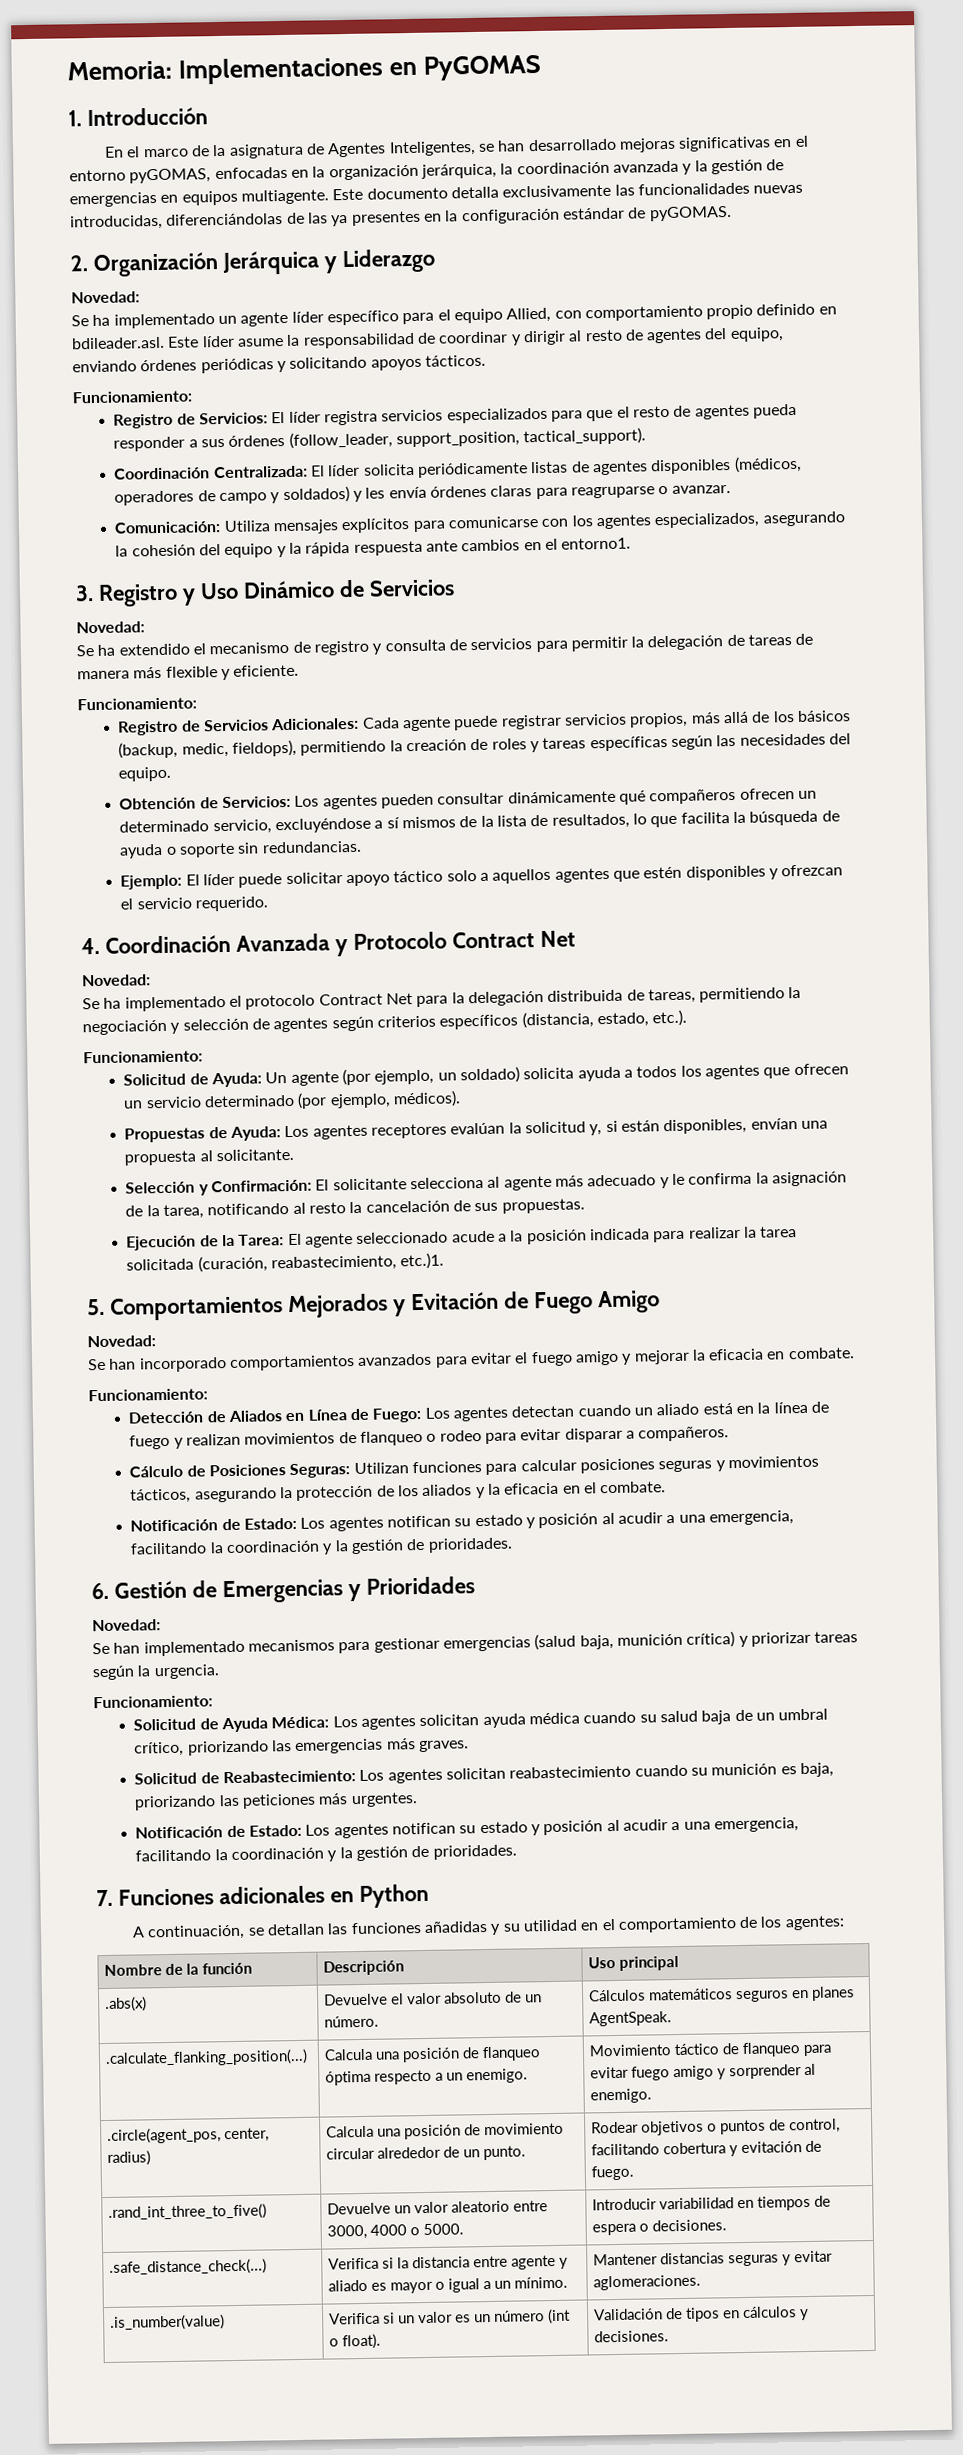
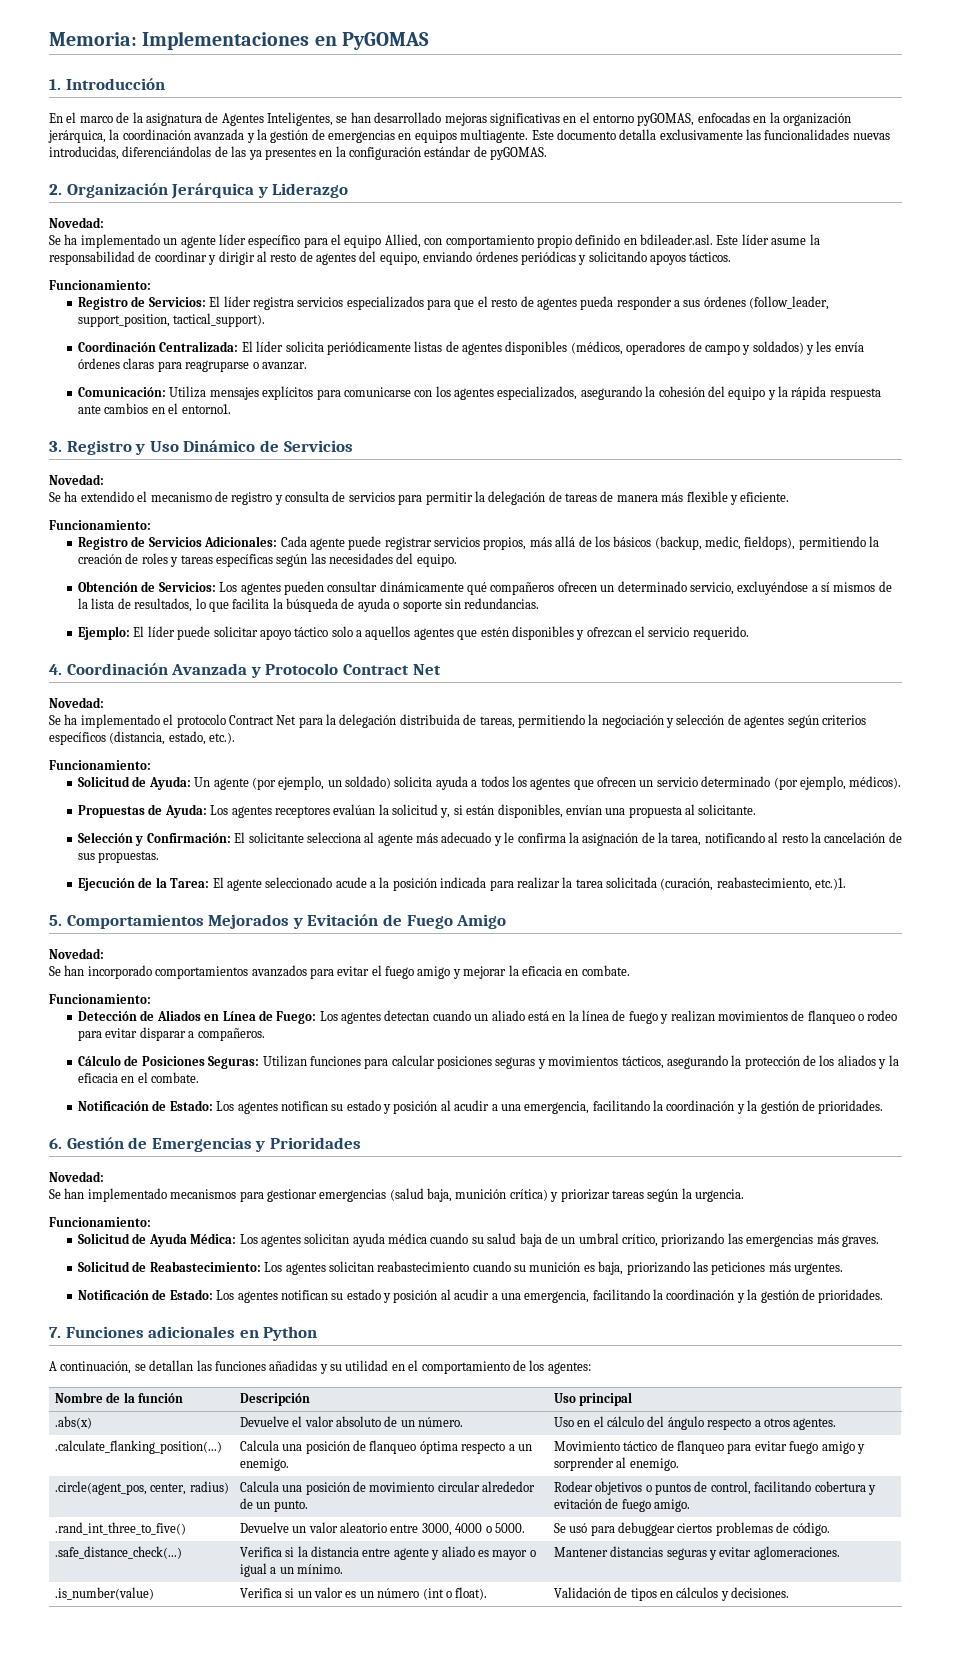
[588,1986,856,2003] [589,2011,673,2027] Cálculos matemáticos seguros en planes AgentSpeak. -> [553,1416,837,1430] Uso en el cálculo del ángulo respecto a otros agentes.
[591,2165,635,2181] fuego. -> [621,1499,691,1512] fuego amigo.
[592,2195,832,2211] [592,2219,728,2236] Introducir variabilidad en tiempos de espera o decisiones. -> [553,1522,830,1536] Se usó para debuggear ciertos problemas de código.

